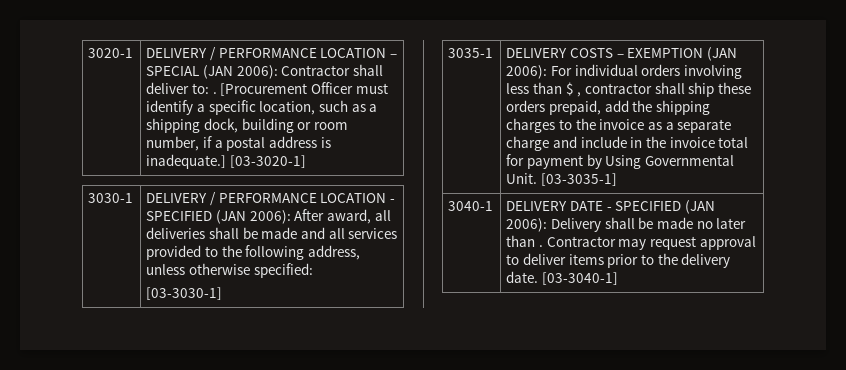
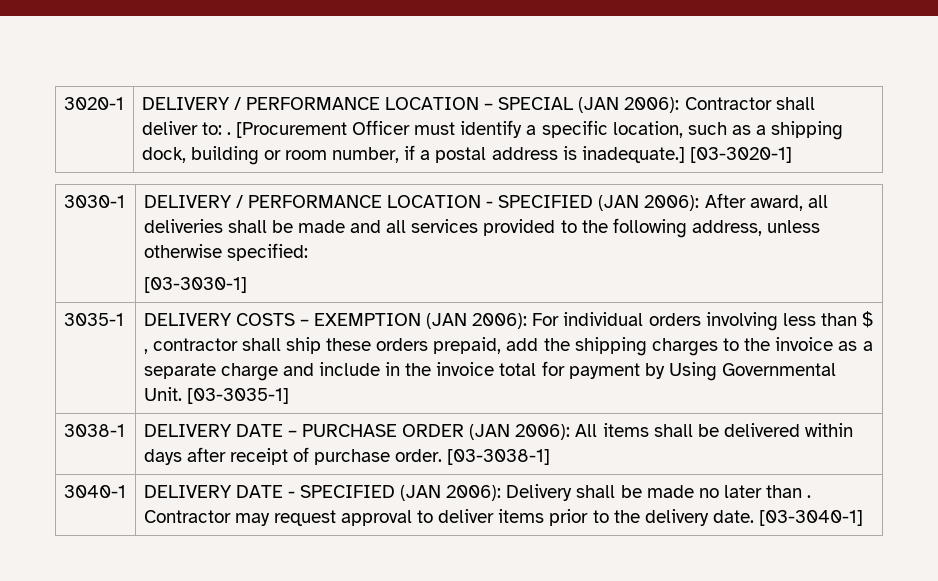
(617, 179) none -> [63,424,125,437] [143,423,854,440] [143,447,551,465] // 3038-1 | DELIVERY DATE – PURCHASE ORDER (JAN 2006): All items shall be delivered within days after receipt of purchase order. [03-3038-1]

